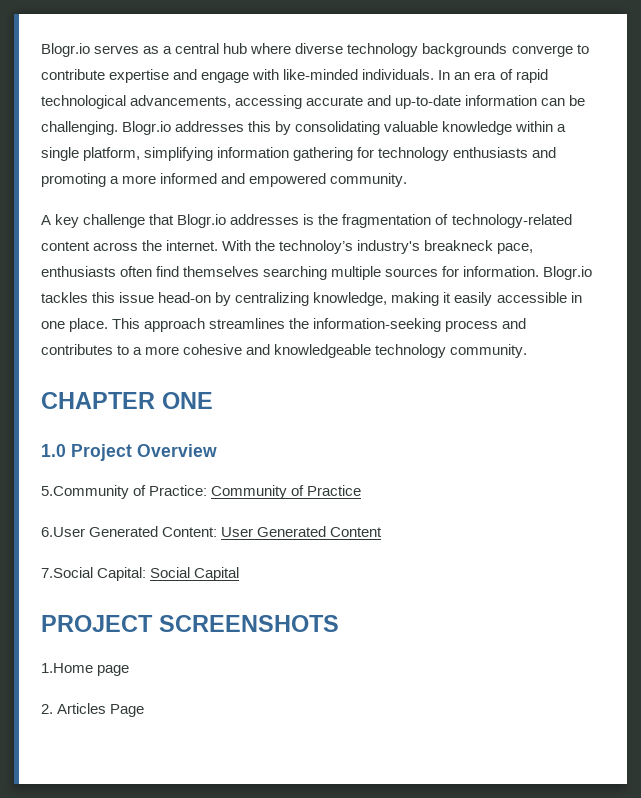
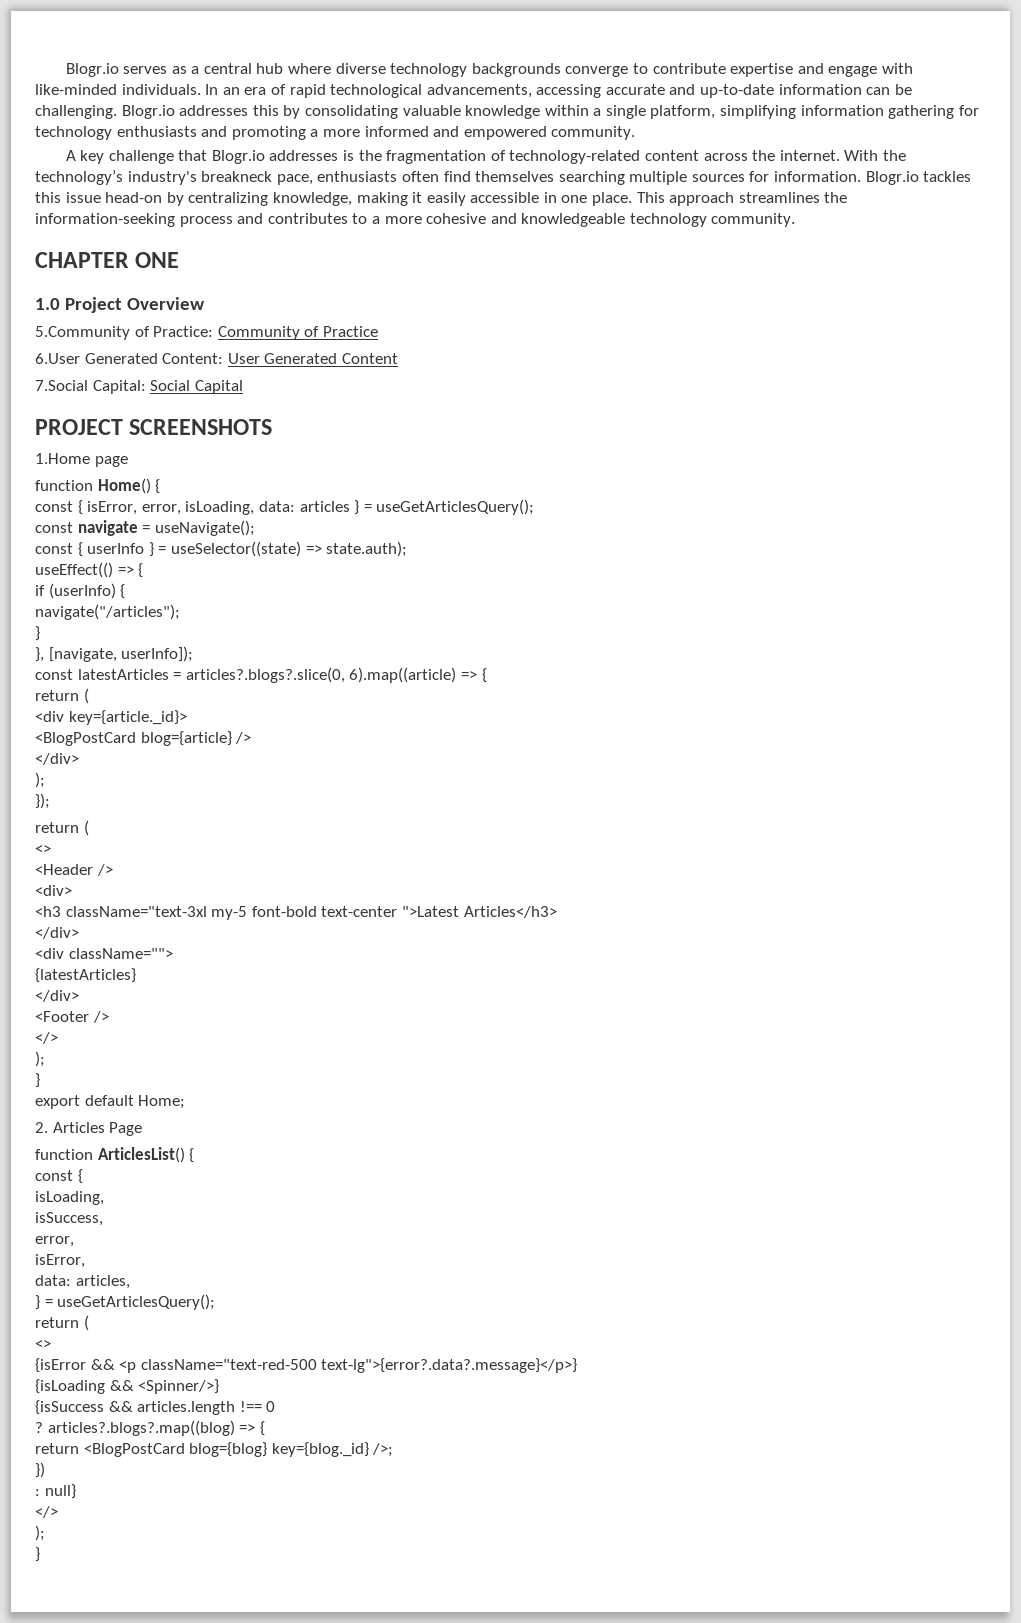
[279,240,354,254] technoloy’s -> [35,170,123,185] technology’s
[41,703,145,717] 2. Articles Page -> [35,478,161,494] [35,499,535,515] [35,520,255,536] [35,541,408,557] [35,562,144,578] [35,583,126,599] [35,604,180,620] [35,626,40,641] [35,646,194,662] [35,667,487,683] [35,688,89,704] [35,710,187,725] [35,731,252,746] [35,753,79,765] [35,772,45,788] [35,793,50,809] [35,820,89,836] [35,845,51,854] [35,864,113,876] [35,885,72,896] [35,906,557,920] [35,927,79,939] [35,948,173,959] [35,968,136,983] [35,990,79,1002] [35,1011,109,1023] [35,1032,58,1044] [35,1051,45,1067] [35,1073,40,1088] [35,1095,186,1109] [35,1122,143,1136] [35,1147,195,1163] [35,1169,83,1184] [35,1191,104,1205] [35,1212,103,1226] [35,1236,74,1247] [35,1254,85,1268] [35,1275,130,1289] [35,1294,216,1310] [35,1315,89,1331] [35,1340,51,1349] [35,1358,578,1373] [35,1379,220,1394] [35,1400,276,1415] [35,1420,265,1436] [35,1442,394,1457] [35,1462,45,1478] [35,1484,76,1499] [35,1506,58,1518] [35,1525,45,1541] [35,1547,40,1562] function Home() { // const { isError, error, isLoading, data: articles } = useGetArticlesQuery(); // const navigate = useNavigate(); // const { userInfo } = useSelector((state) => state.auth); // useEffect(() => { // if (userInfo) { // navigate("/articles"); // } // }, [navigate, userInfo]); // const latestArticles = articles?.blogs?.slice(0, 6).map((article) => { // return ( // <div key={article._id}> // <BlogPostCard blog={article} /> // </div> // ); // }); // return ( // <> // <Header /> // <div> // <h3 className="text-3xl my-5 font-bold text-center ">Latest Articles</h3> // </div> // <div className=""> // {latestArticles} // </div> // <Footer /> // </> // ); // } // export default Home; // 2. Articles Page // function ArticlesList() { // const { // isLoading, // isSuccess, // error, // isError, // data: articles, // } = useGetArticlesQuery(); // return ( // <> // {isError && <p className="text-red-500 text-lg">{error?.data?.message}</p>} // {isLoading && <Spinner/>} // {isSuccess && articles.length !== 0 // ? articles?.blogs?.map((blog) => { // return <BlogPostCard blog={blog} key={blog._id} />; // }) // : null} // </> // ); // }

